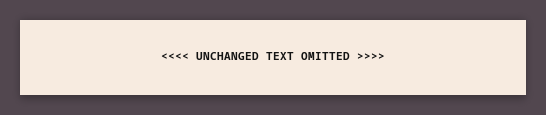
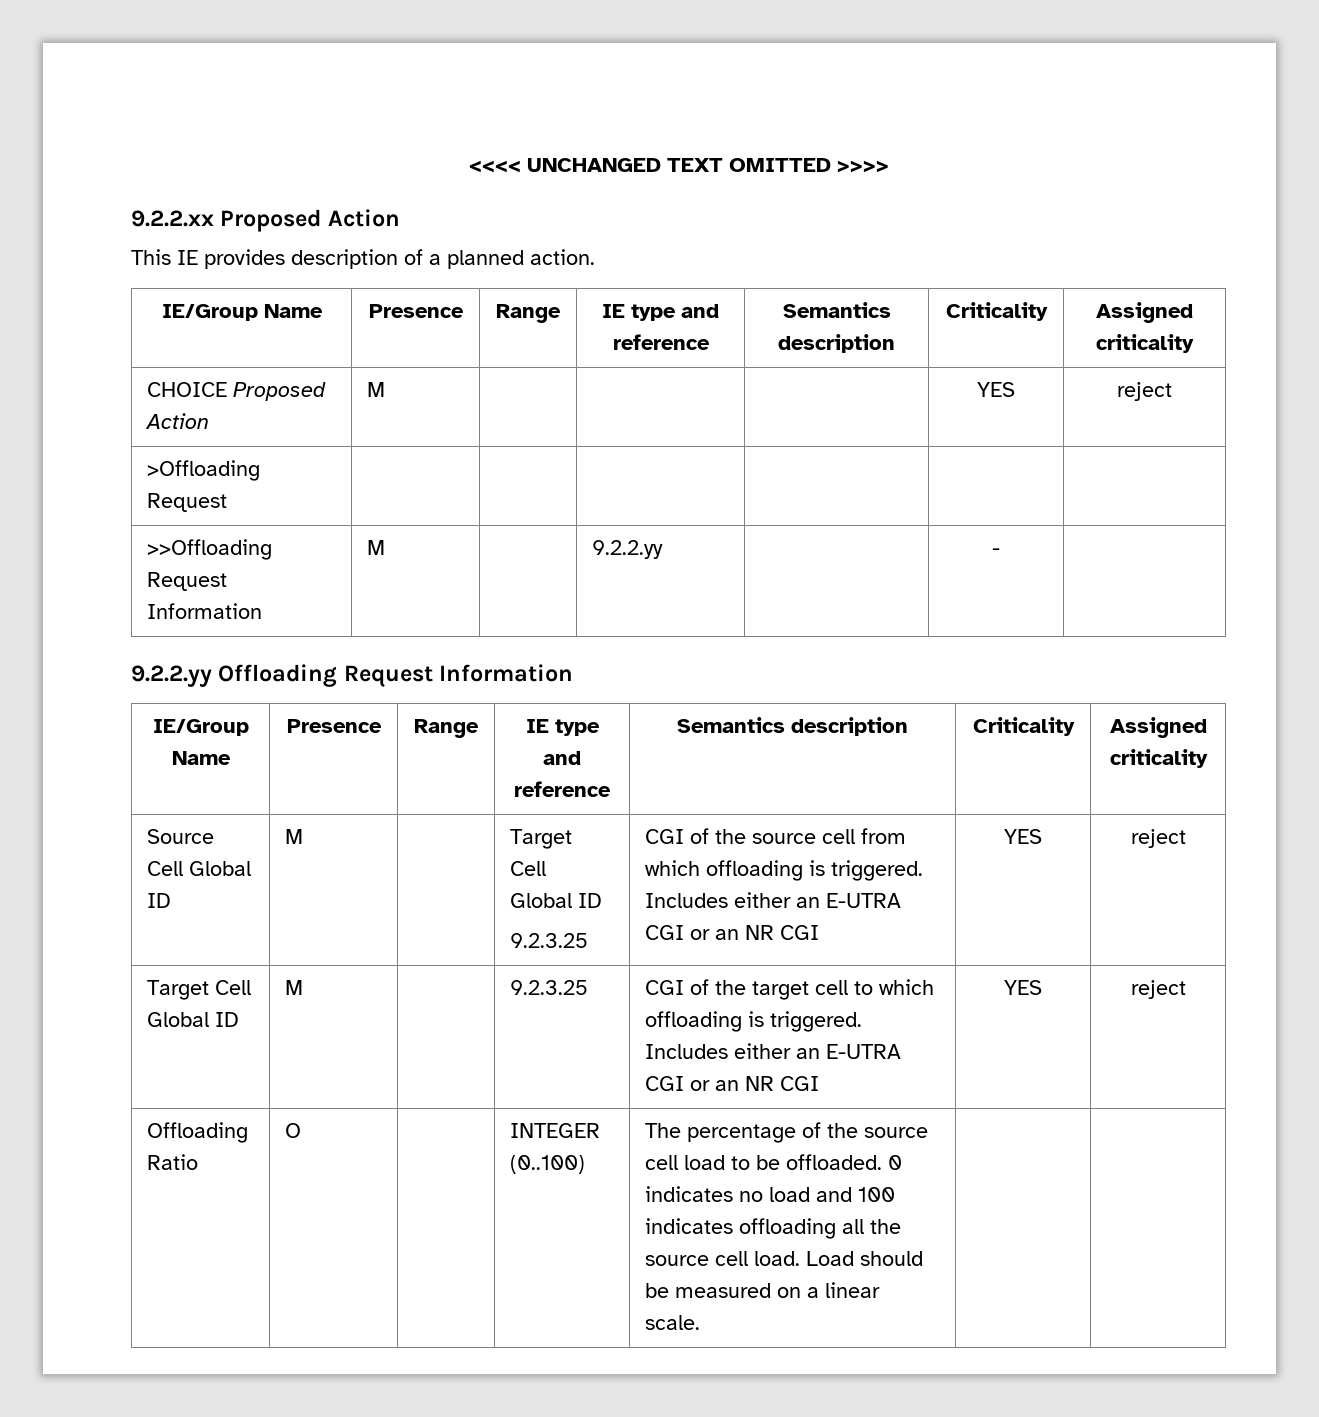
(385, 56) none -> [131,209,400,232] [131,249,595,269] [161,304,323,321] [368,304,464,318] [496,304,561,323] [602,304,719,321] [612,334,710,350] [782,302,891,318] [778,334,895,353] [945,302,1048,321] [1096,302,1193,323] [1096,334,1194,353] [147,382,327,401] [145,413,210,429] [367,382,386,397] [977,382,1015,397] [1117,382,1172,401] [147,460,261,481] [147,493,228,512] [147,539,273,560] [147,572,228,591] [147,603,263,619] [367,540,386,555] [592,540,664,559] [992,548,1000,555] [131,664,574,687] [152,719,249,736] [171,751,231,765] [286,719,382,733] [414,719,479,738] [525,719,600,736] [543,751,581,765] [514,781,611,797] [677,717,908,736] [972,717,1075,736] [1109,717,1207,738] [1109,749,1208,768] [147,829,215,844] [147,861,252,876] [147,893,172,908] [285,829,304,844] [510,829,573,849] [510,861,547,876] [510,893,603,908] [510,933,589,948] [645,828,907,844] [645,860,924,881] [645,892,902,908] [645,925,820,940] [1004,829,1042,844] [1130,829,1186,848] [147,980,252,1000] [147,1012,240,1027] [285,980,304,995] [510,980,589,995] [645,979,935,1000] [645,1011,863,1032] [645,1043,902,1059] [645,1076,820,1091] [1004,980,1042,995] [1130,980,1186,999] [147,1122,249,1143] [147,1154,199,1170] [285,1123,302,1138] [510,1123,601,1138] [510,1155,586,1174] [645,1122,929,1143] [645,1154,903,1170] [645,1186,896,1202] [645,1218,902,1239] [645,1251,924,1266] [645,1282,881,1298] [645,1315,701,1330] // 9.2.2.xx Proposed Action // This IE provides description of a planned action. // IE/Group Name | Presence | Range | IE type and reference | Semantics description | Criticality | Assigned criticality // CHOICE Proposed Action | M | | | | YES | reject // >Offloading Request | | | | | | // >>Offloading Request Information | M | | 9.2.2.yy | | - | // 9.2.2.yy Offloading Request Information // IE/Group Name | Presence | Range | IE type and reference | Semantics description | Criticality | Assigned criticality // Source Cell Global ID | M | | Target Cell Global ID // 9.2.3.25 | CGI of the source cell from which offloading is triggered. Includes either an E-UTRA CGI or an NR CGI | YES | reject // Target Cell Global ID | M | | 9.2.3.25 | CGI of the target cell to which offloading is triggered. Includes either an E-UTRA CGI or an NR CGI | YES | reject // Offloading Ratio | O | | INTEGER (0..100) | The percentage of the source cell load to be offloaded. 0 indicates no load and 100 indicates offloading all the source cell load. Load should be measured on a linear scale. | |

